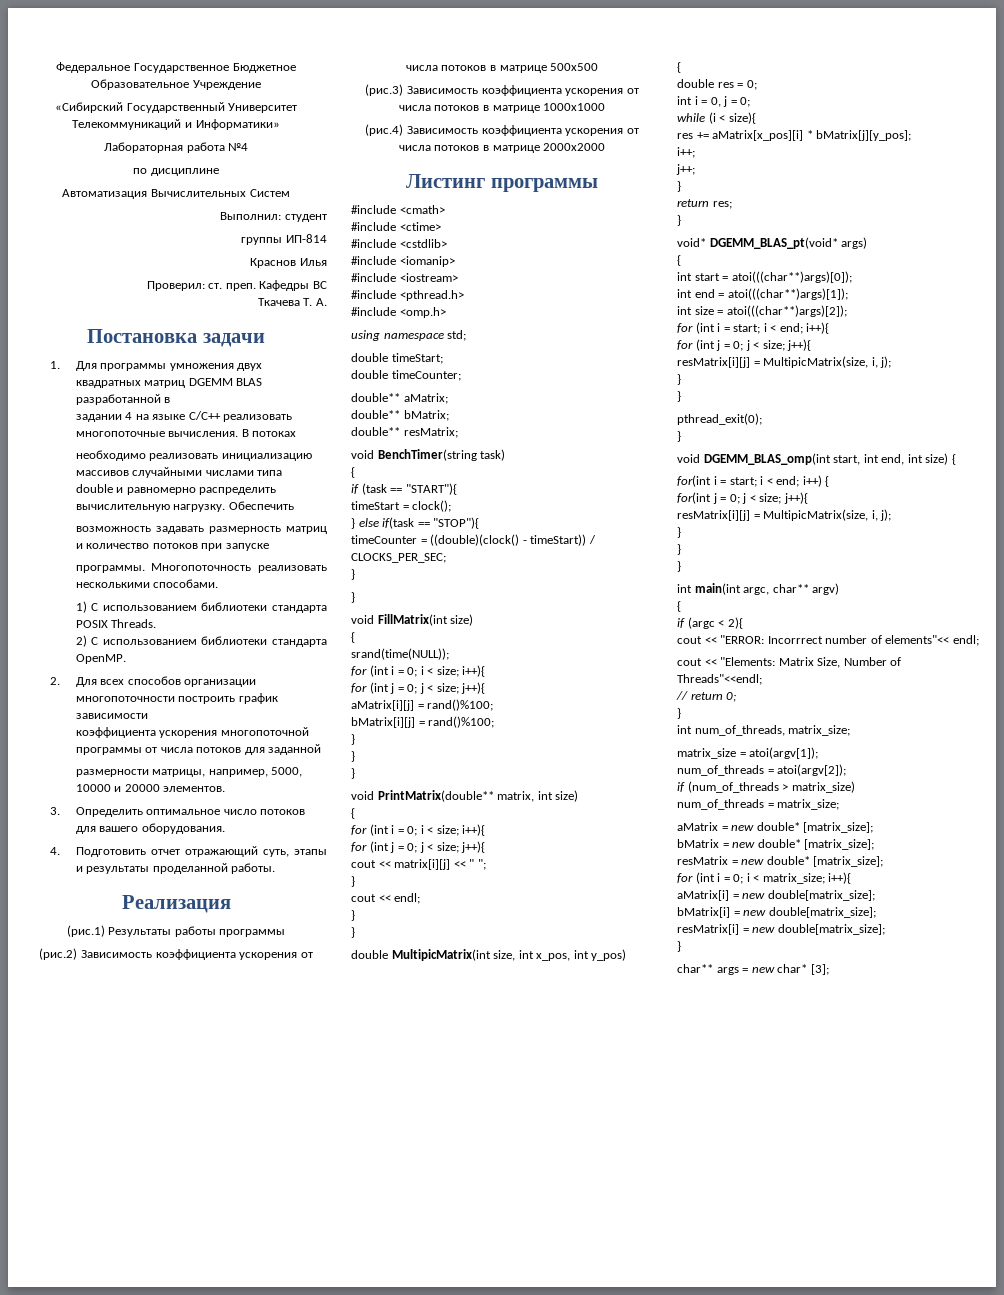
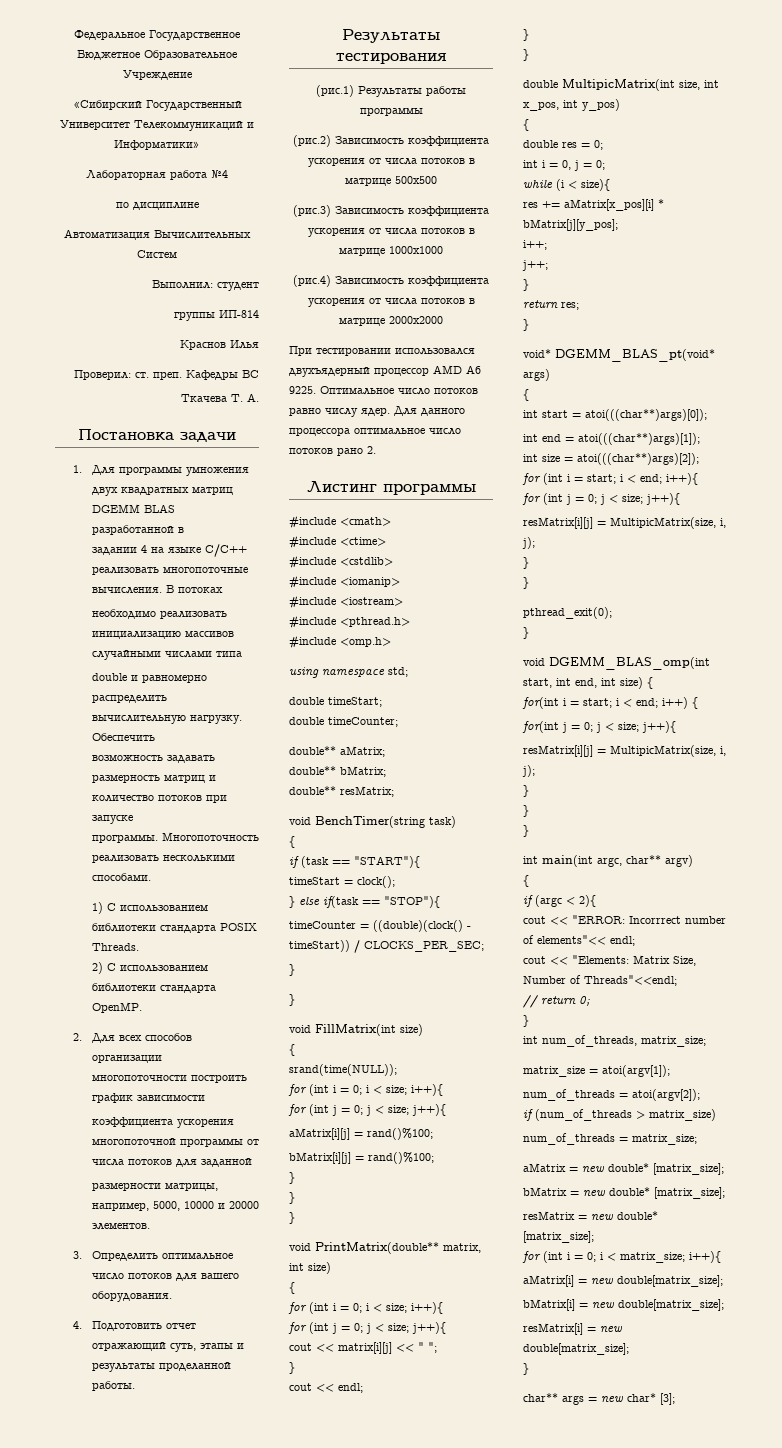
[121,895,231,913] Реализация -> [342,29,440,43] [335,53,447,64] Результаты тестирования
(606, 147) none -> [289,346,475,356] [289,365,481,377] [289,386,478,395] [289,406,465,417] [289,427,461,436] [289,446,376,456] // При тестировании использовался двухъядерный процессор AMD A6 9225. Оптимальное число потоков равно числу ядер. Для данного процессора оптимальное число потоков рано 2.

